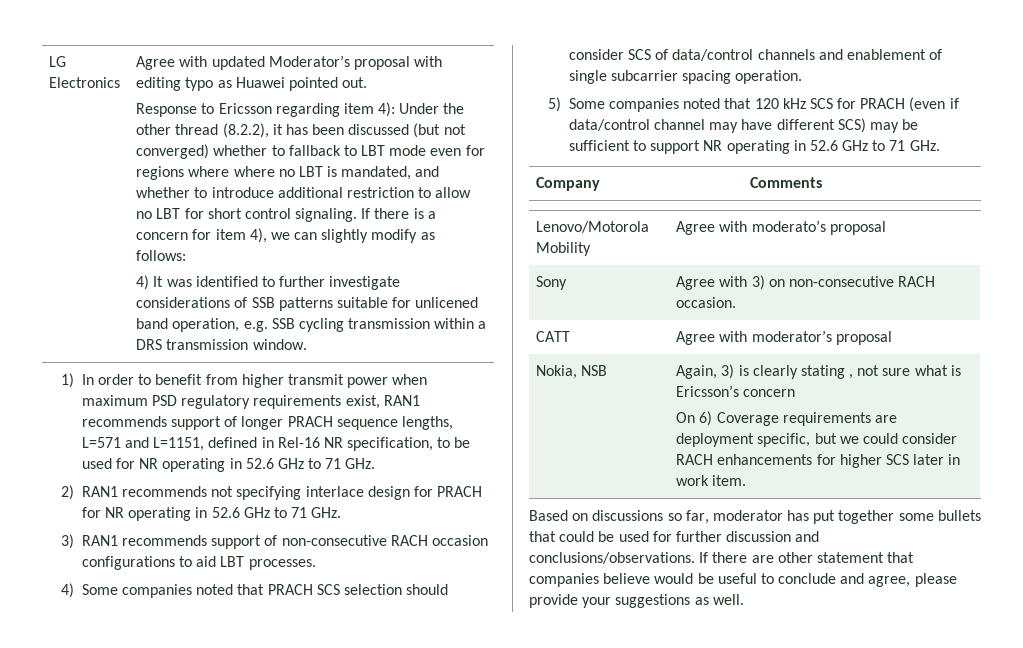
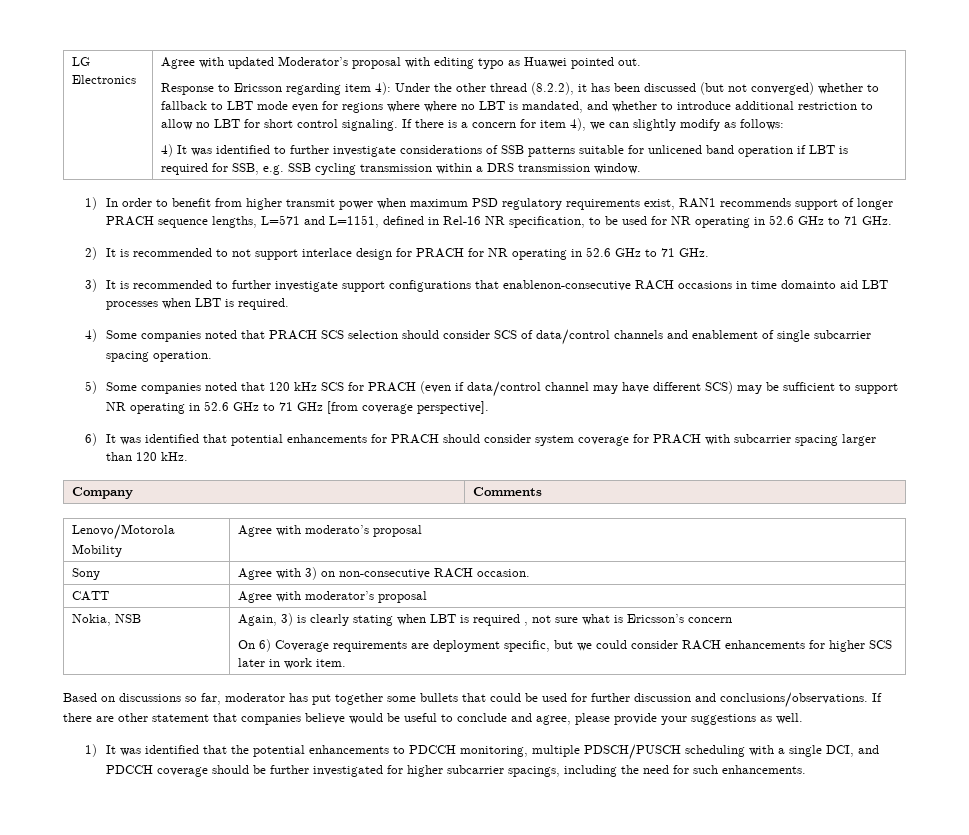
[172,318,240,332] operation, -> [738,145,849,157] [161,163,260,175] operation if LBT is required for SSB,
[81,486,302,500] RAN1 recommends not specifying -> [106,248,299,260] It is recommended to not support
[81,535,488,549] [81,556,316,570] RAN1 recommends support of non-consecutive RACH occasion configurations to aid LBT processes. -> [106,280,889,292] [106,298,290,310] It is recommended to further investigate support configurations that enablenon-consecutive RACH occasions in time domainto aid LBT processes when LBT is required.
[909,140,940,151] GHz. -> [297,401,490,414] [84,433,877,446] [106,452,189,461] GHz [from coverage perspective]. // 6) It was identified that potential enhancements for PRACH should consider system coverage for PRACH with subcarrier spacing larger than 120 kHz.
(845, 372) none -> [397,614,521,626] when LBT is required
(744, 599) none -> [84,744,880,760] [106,765,807,777] // 1) It was identified that the potential enhancements to PDCCH monitoring, multiple PDSCH/PUSCH scheduling with a single DCI, and PDCCH coverage should be further investigated for higher subcarrier spacings, including the need for such enhancements.

